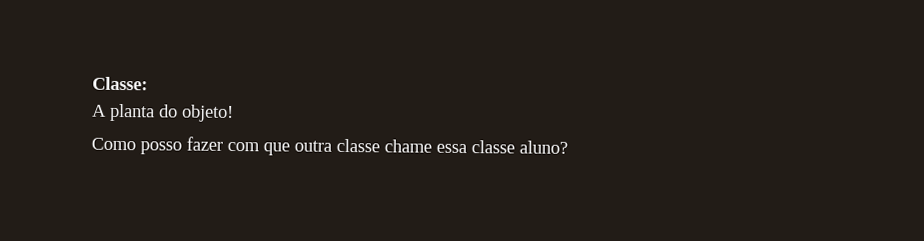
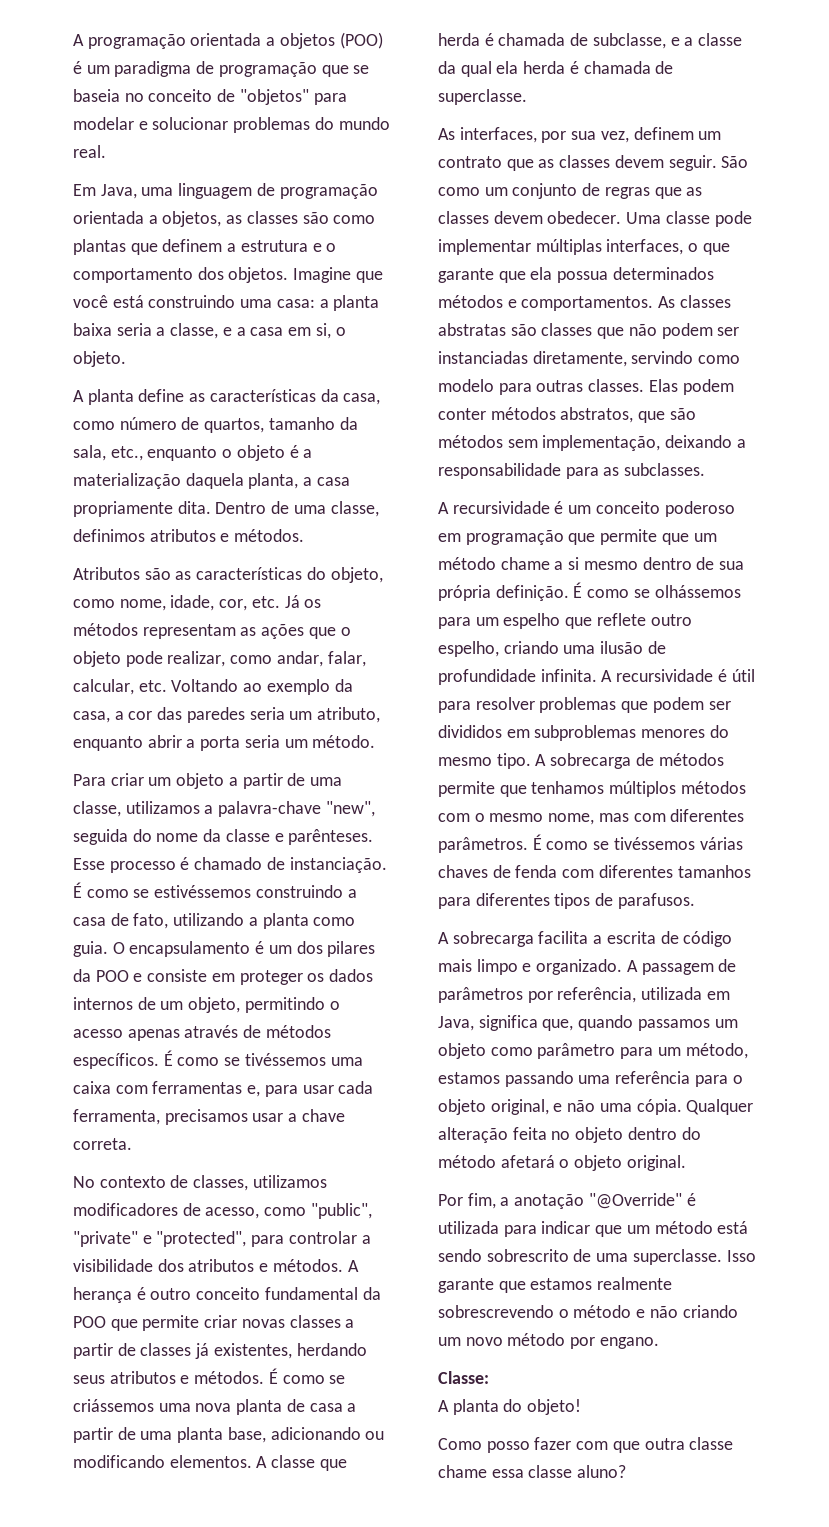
(92, 83) none -> [73,32,383,49] [73,61,370,77] [73,89,347,105] [73,117,390,133] [73,145,106,158] [73,183,378,199] [73,211,376,227] [73,239,337,255] [73,267,383,283] [73,295,380,311] [73,323,346,339] [73,351,126,367] [73,389,381,405] [73,417,358,433] [73,445,313,461] [73,473,350,489] [73,501,379,517] [73,529,305,542] [73,567,383,583] [73,595,322,611] [73,623,351,639] [73,651,366,667] [73,679,353,695] [73,707,381,723] [73,735,376,751] [73,773,343,789] [73,801,375,817] [73,829,374,845] [73,857,387,873] [73,882,357,898] [73,913,356,929] [73,941,376,957] [73,969,374,985] [73,997,340,1013] [73,1025,331,1041] [73,1050,363,1069] [73,1081,374,1097] [73,1109,345,1125] [73,1138,132,1150] [73,1175,327,1191] [73,1203,372,1219] [73,1231,371,1247] [73,1259,359,1272] [73,1287,381,1303] [73,1315,355,1331] [73,1343,367,1359] [73,1368,346,1384] [73,1399,357,1415] [73,1427,385,1443] [73,1455,347,1471] [438,33,743,49] [438,61,674,77] [438,89,527,105] [438,127,722,143] [438,155,749,171] [438,183,703,199] [438,211,752,227] [438,239,730,255] [438,267,714,283] [438,295,731,311] [438,323,740,339] [438,351,741,367] [438,379,734,395] [438,407,696,423] [438,435,746,451] [438,463,706,479] [438,501,735,517] [438,529,717,545] [438,557,745,570] [438,582,741,601] [438,613,692,629] [438,641,666,657] [438,669,755,685] [438,697,731,713] [438,725,729,741] [438,753,724,769] [438,781,746,797] [438,809,745,825] [438,834,743,853] [438,865,751,878] [438,893,695,909] [438,931,733,947] [438,959,737,975] [438,987,730,1003] [438,1015,738,1031] [438,1043,748,1059] [438,1071,743,1087] [438,1099,754,1115] [438,1127,701,1143] [438,1155,686,1171] [438,1193,696,1209] [438,1221,749,1237] [438,1249,756,1265] [438,1277,673,1293] [438,1305,738,1318] [438,1333,659,1349] A programação orientada a objetos (POO) é um paradigma de programação que se baseia no conceito de "objetos" para modelar e solucionar problemas do mundo real. // Em Java, uma linguagem de programação orientada a objetos, as classes são como plantas que definem a estrutura e o comportamento dos objetos. Imagine que você está construindo uma casa: a planta baixa seria a classe, e a casa em si, o objeto. // A planta define as características da casa, como número de quartos, tamanho da sala, etc., enquanto o objeto é a materialização daquela planta, a casa propriamente dita. Dentro de uma classe, definimos atributos e métodos. // Atributos são as características do objeto, como nome, idade, cor, etc. Já os métodos representam as ações que o objeto pode realizar, como andar, falar, calcular, etc. Voltando ao exemplo da casa, a cor das paredes seria um atributo, enquanto abrir a porta seria um método. // Para criar um objeto a partir de uma classe, utilizamos a palavra-chave "new", seguida do nome da classe e parênteses. Esse processo é chamado de instanciação. É como se estivéssemos construindo a casa de fato, utilizando a planta como guia. O encapsulamento é um dos pilares da POO e consiste em proteger os dados internos de um objeto, permitindo o acesso apenas através de métodos específicos. É como se tivéssemos uma caixa com ferramentas e, para usar cada ferramenta, precisamos usar a chave correta. // No contexto de classes, utilizamos modificadores de acesso, como "public", "private" e "protected", para controlar a visibilidade dos atributos e métodos. A herança é outro conceito fundamental da POO que permite criar novas classes a partir de classes já existentes, herdando seus atributos e métodos. É como se criássemos uma nova planta de casa a partir de uma planta base, adicionando ou modificando elementos. A classe que herda é chamada de subclasse, e a classe da qual ela herda é chamada de superclasse. // As interfaces, por sua vez, definem um contrato que as classes devem seguir. São como um conjunto de regras que as classes devem obedecer. Uma classe pode implementar múltiplas interfaces, o que garante que ela possua determinados métodos e comportamentos. As classes abstratas são classes que não podem ser instanciadas diretamente, servindo como modelo para outras classes. Elas podem conter métodos abstratos, que são métodos sem implementação, deixando a responsabilidade para as subclasses. // A recursividade é um conceito poderoso em programação que permite que um método chame a si mesmo dentro de sua própria definição. É como se olhássemos para um espelho que reflete outro espelho, criando uma ilusão de profundidade infinita. A recursividade é útil para resolver problemas que podem ser divididos em subproblemas menores do mesmo tipo. A sobrecarga de métodos permite que tenhamos múltiplos métodos com o mesmo nome, mas com diferentes parâmetros. É como se tivéssemos várias chaves de fenda com diferentes tamanhos para diferentes tipos de parafusos. // A sobrecarga facilita a escrita de código mais limpo e organizado. A passagem de parâmetros por referência, utilizada em Java, significa que, quando passamos um objeto como parâmetro para um método, estamos passando uma referência para o objeto original, e não uma cópia. Qualquer alteração feita no objeto dentro do método afetará o objeto original. // Por fim, a anotação "@Override" é utilizada para indicar que um método está sendo sobrescrito de uma superclasse. Isso garante que estamos realmente sobrescrevendo o método e não criando um novo método por engano. //

